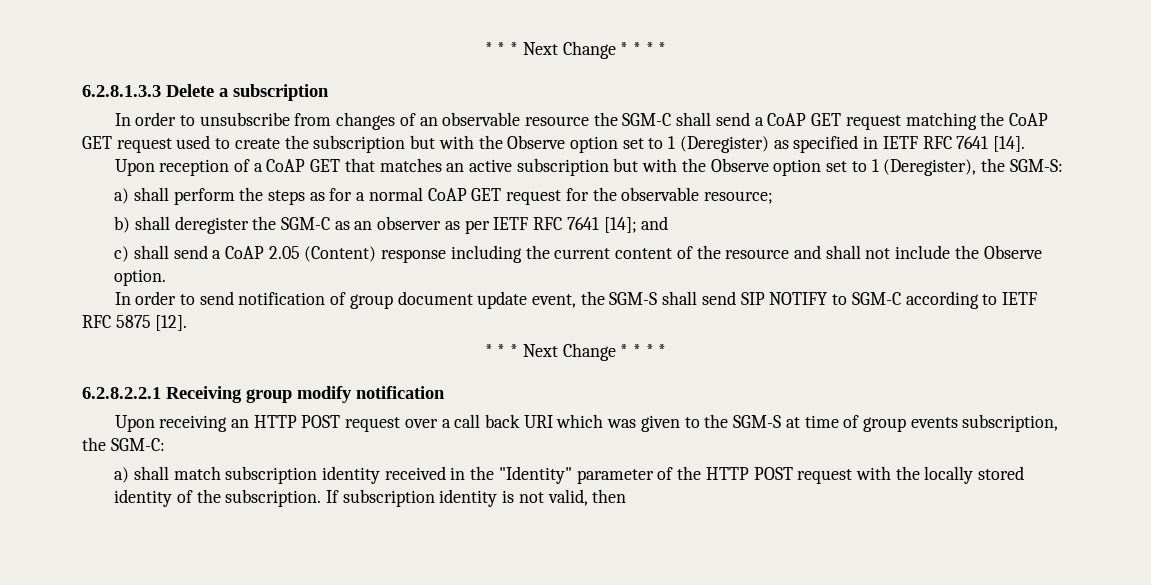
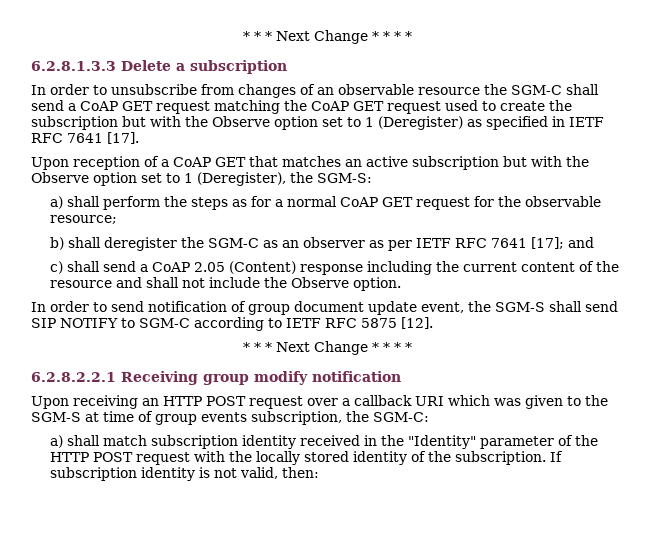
[992,136,1025,152] [14]. -> [107,132,139,144] [17].
[603,217,637,233] [14]; -> [530,237,564,249] [17];
[454,414,521,428] call back -> [354,395,412,406] callback
[592,489,627,503] then -> [281,467,319,478] then:

